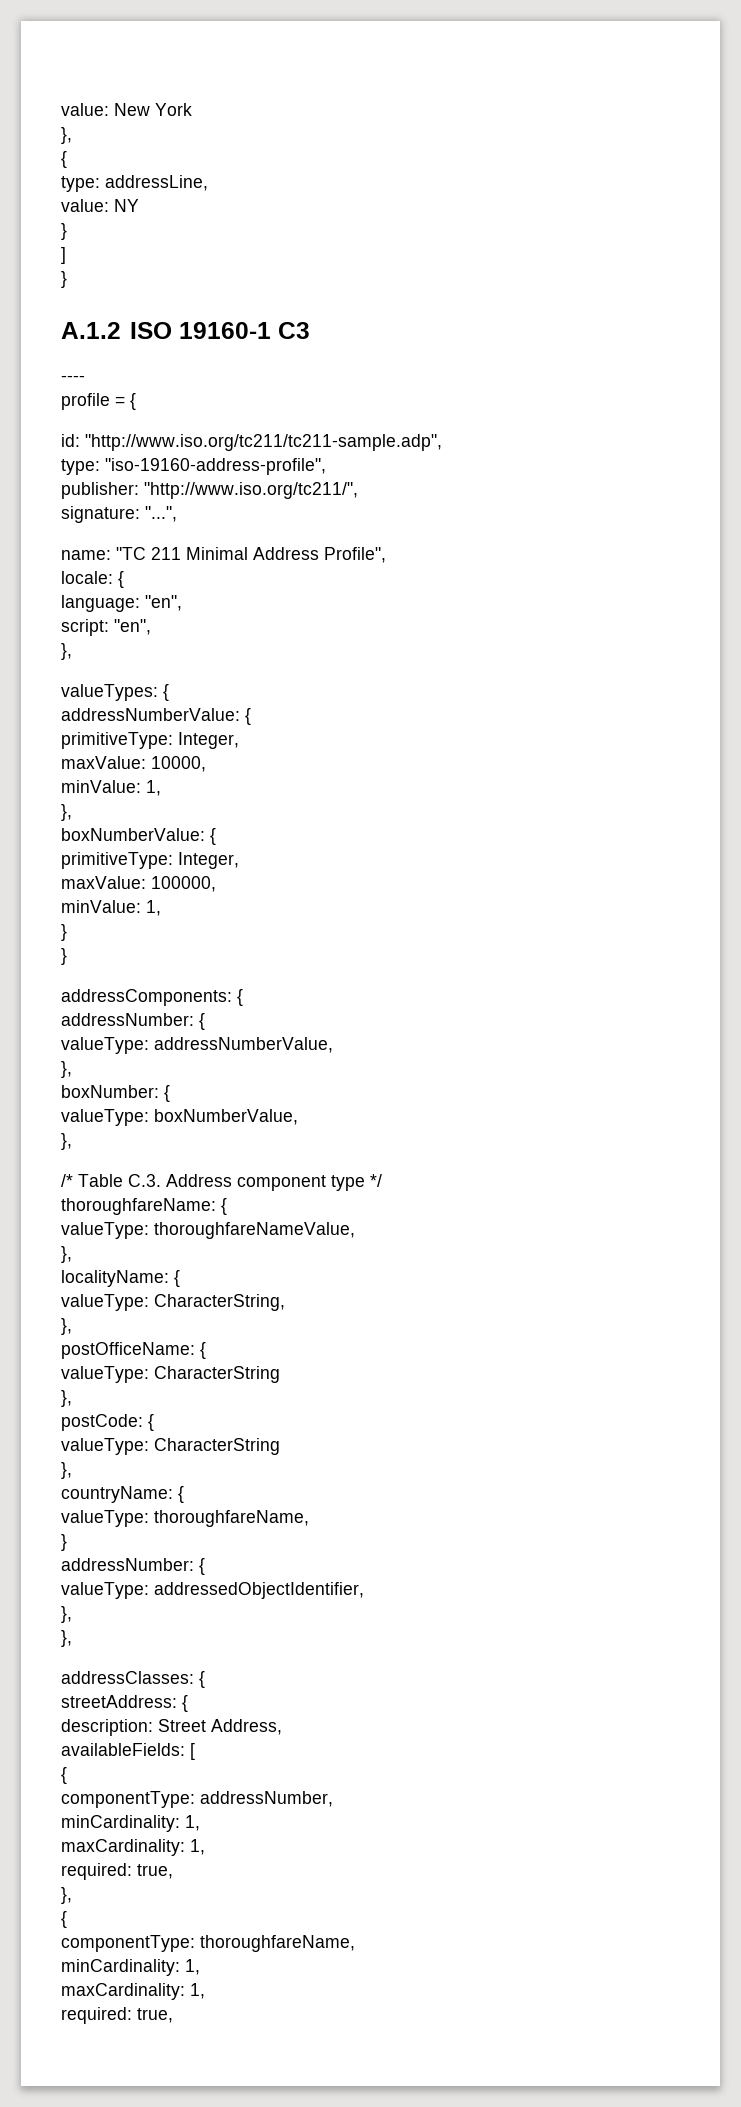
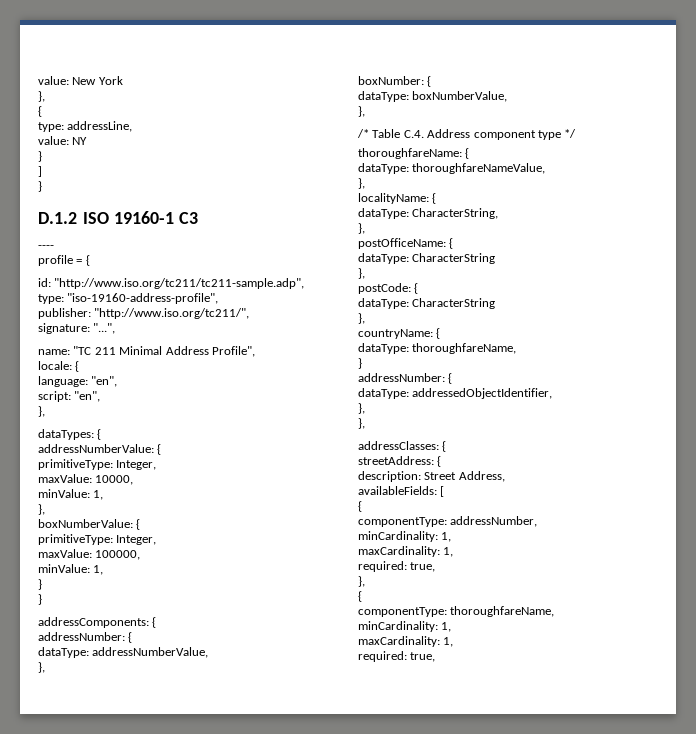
[61,322,121,339] A.1.2 -> [38,212,77,224] D.1.2
[61,684,158,701] valueTypes: -> [38,429,94,440] dataTypes:
[61,1037,149,1054] valueType: -> [38,647,89,658] dataType:
[61,1109,149,1126] valueType: -> [358,91,409,102] dataType:
[128,1174,161,1187] C.3. -> [403,130,424,138] C.4.
[61,1222,149,1239] valueType: -> [358,163,409,174] dataType:
[61,1294,149,1311] valueType: -> [358,208,409,219] dataType:
[61,1366,149,1383] valueType: -> [358,253,409,264] dataType:
[61,1438,149,1455] valueType: -> [358,298,409,309] dataType:
[61,1510,149,1527] valueType: -> [358,343,409,354] dataType:
[61,1582,149,1599] valueType: -> [358,388,409,399] dataType:

